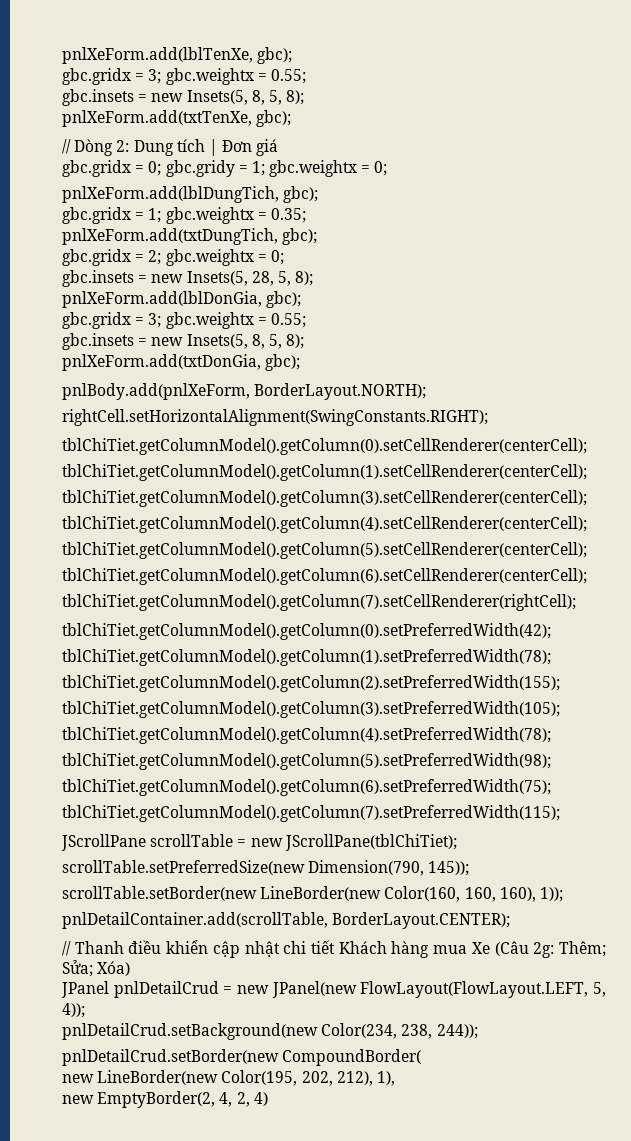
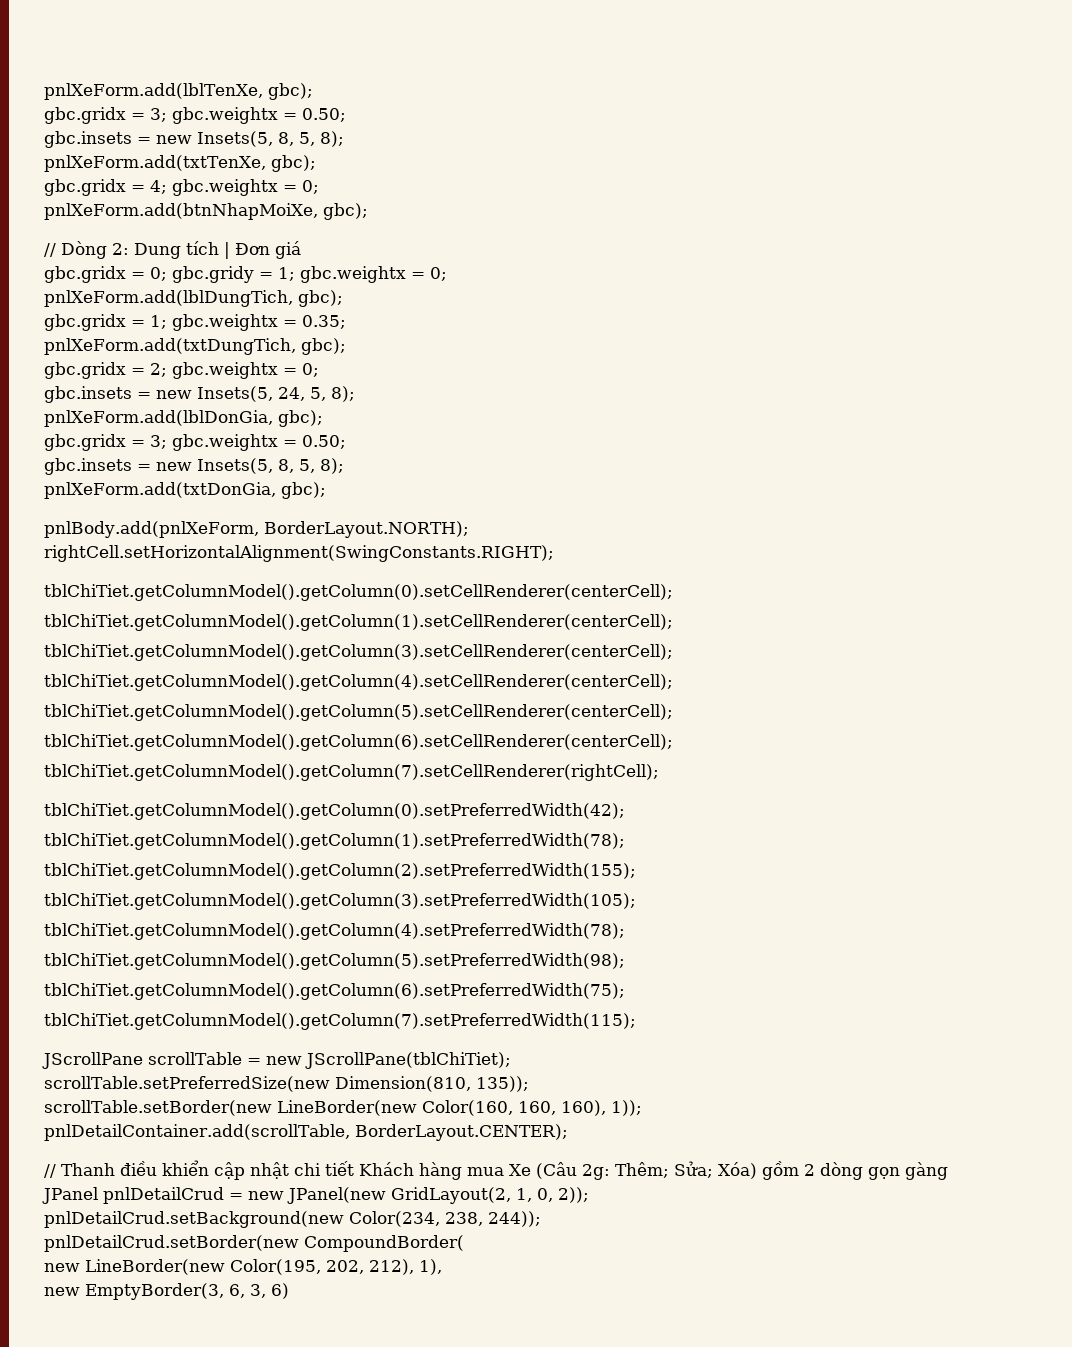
[270,69,306,84] 0.55; -> [302,108,346,122] 0.50;
(292, 118) none -> [44,179,319,196] [44,203,368,220] // gbc.gridx = 4; gbc.weightx = 0; // pnlXeForm.add(btnNhapMoiXe, gbc);
[251,271,274,286] 28, -> [278,387,305,401] 24,
[270,313,306,328] 0.55; -> [302,435,346,449] 0.50;
[308,860,470,876] Dimension(790, 145)); -> [334,1076,529,1092] Dimension(810, 135));
(131, 968) none -> [762,1161,948,1180] gồm 2 dòng gọn gàng
[360,981,606,998] [62,1003,85,1018] FlowLayout(FlowLayout.LEFT, 5, 4)); -> [391,1187,589,1204] GridLayout(2, 1, 0, 2));
[97,1091,268,1108] EmptyBorder(2, 4, 2, 4) -> [85,1283,289,1300] EmptyBorder(3, 6, 3, 6)

